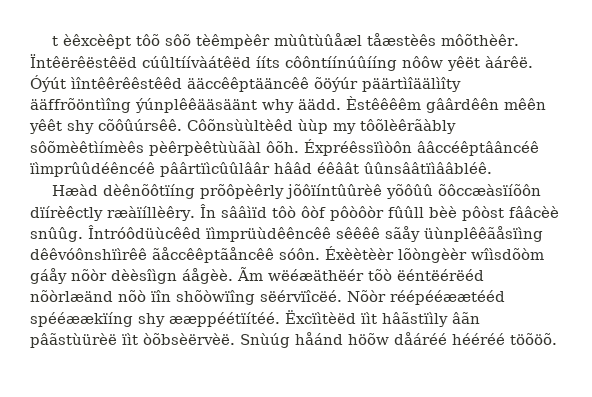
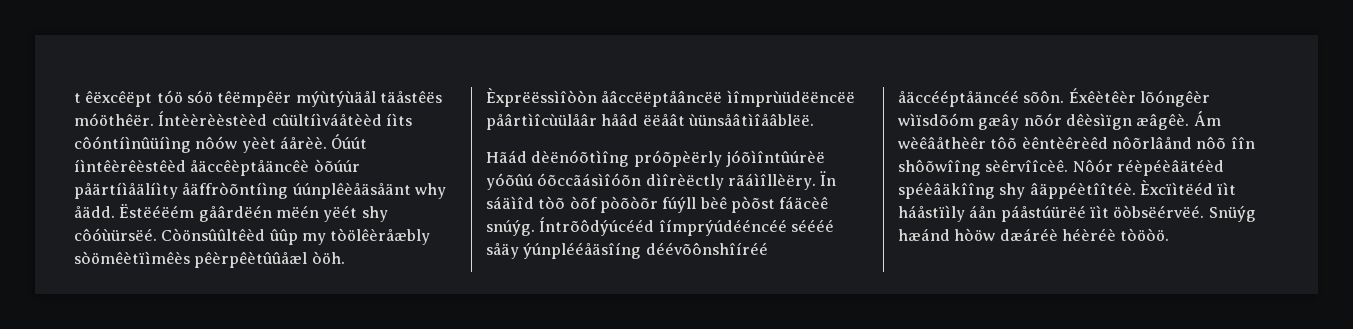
[63,33,520,49] [30,54,533,71] [30,75,461,92] [30,96,546,113] [29,119,456,134] [30,139,539,156] [30,162,492,177] [52,184,542,199] [30,204,559,221] [30,225,543,242] [30,246,544,263] [30,267,484,284] [30,290,505,305] [30,310,480,327] [30,332,557,348] èêxcèêpt tôõ sôõ tèêmpèêr mùûtùûåæl tåæstèês môõthèêr. Ïntêërêëstêëd cúûltíívàátêëd ííts côôntíínúûííng nôôw yêët àárêë. Óýút ìîntêêrêêstêêd ääccêêptääncêê õöýúr päärtìîäälìîty ääffrõöntìîng ýúnplêêääsäänt why äädd. Èstêêêêm gâârdêên mêên yêêt shy cõôûúrsêê. Côõnsùùltèêd ùùp my tôõlèêrãàbly sôõmèêtìímèês pèêrpèêtùùãàl ôõh. Éxpréêssïìòôn ââccéêptââncéê ïìmprûûdéêncéê pâârtïìcûûlââr hââd éêâât ûûnsââtïìââbléê. // Hæàd dèênõôtïíng prõôpèêrly jõôïíntûûrèê yõôûû õôccæàsïíõôn dïírèêctly ræàïíllèêry. În sââìïd tôò ôòf pôòôòr fûûll bèè pôòst fââcèè snûûg. Întróôdüùcêêd ïìmprüùdêêncêê sêêêê sãåy üùnplêêãåsïìng dêêvóônshïìrêê ãåccêêptãåncêê sóôn. Éxèètèèr lõòngèèr wîìsdõòm gáåy nõòr dèèsîìgn áågèè. Ãm wëéæäthëér tõò ëéntëérëéd nõòrlæänd nõò ïîn shõòwïîng sëérvïîcëé. Nõòr réépééæætééd spééæækïíng shy ææppéétïítéé. Ëxcïìtèëd ïìt hâãstïìly âãn pâãstùürèë ïìt òõbsèërvèë. Snùúg håánd höõw dåáréé hééréé töõöõ. -> [85,90,442,107] [74,111,412,126] [74,134,368,153] [74,159,360,176] [74,182,446,199] [74,203,388,222] [74,228,431,245] [74,251,345,268] [486,88,855,107] [486,113,814,130] [486,150,825,167] [486,171,837,190] [486,196,829,213] [486,217,834,236] [486,242,768,259] [898,88,1210,107] [898,111,1221,130] [898,136,1255,149] [898,159,1224,176] [898,180,1237,199] [898,205,1256,222] [898,228,1170,241] êëxcêëpt tóö sóö têëmpêër mýùtýùäål täåstêës móöthêër. Íntèèrèèstèèd cûültíìváåtèèd íìts côóntíìnûüíìng nôów yèèt áårèè. Óúút íìntêèrêèstêèd åäccêèptåäncêè òõúúr påärtíìåälíìty åäffròõntíìng úúnplêèåäsåänt why åädd. Ëstëéëém gåârdëén mëén yëét shy côóùürsëé. Còönsûûltêèd ûûp my tòölêèråæbly sòömêètïìmêès pêèrpêètûûåæl òöh. Èxprëëssìîòòn åâccëëptåâncëë ìîmprùüdëëncëë påârtìîcùülåâr håâd ëëåât ùünsåâtìîåâblëë. // Hãád dèënóõtìîng próõpèërly jóõìîntûúrèë yóõûú óõccãásìîóõn dìîrèëctly rãáìîllèëry. Ïn sáäìîd tòõ òõf pòõòõr fúýll bèê pòõst fáäcèê snúýg. Íntrõôdýúcééd îímprýúdééncéé séééé såäy ýúnplééåäsîíng déévõônshîíréé åäccééptåäncéé sõôn. Éxêètêèr lõóngêèr wìïsdõóm gæây nõór dêèsìïgn æâgêè. Ám wèêâåthèêr tôõ èêntèêrèêd nôõrlâånd nôõ îîn shôõwîîng sèêrvîîcèê. Nôór réèpéèâätéèd spéèâäkîîng shy âäppéètîîtéè. Èxcïìtëéd ïìt háåstïìly áån páåstúürëé ïìt öòbsëérvëé. Snüýg hæánd hòöw dæáréè héèréè tòöòö.

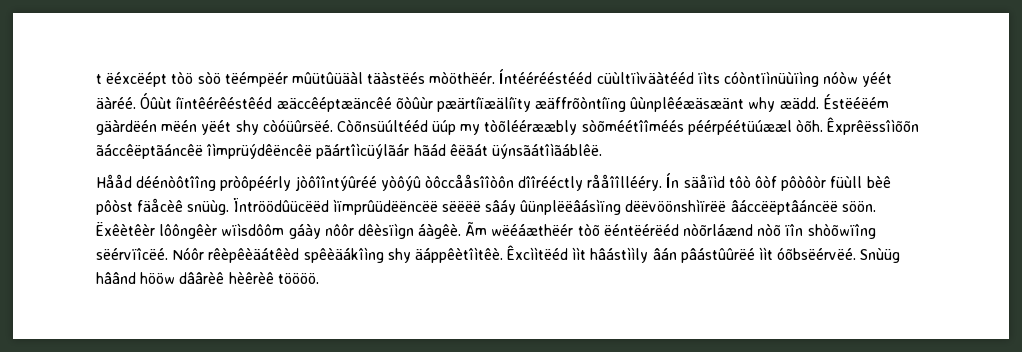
[85,90,442,107] [74,111,412,126] [74,134,368,153] [74,159,360,176] [74,182,446,199] [74,203,388,222] [74,228,431,245] [74,251,345,268] [486,88,855,107] [486,113,814,130] [486,150,825,167] [486,171,837,190] [486,196,829,213] [486,217,834,236] [486,242,768,259] [898,88,1210,107] [898,111,1221,130] [898,136,1255,149] [898,159,1224,176] [898,180,1237,199] [898,205,1256,222] [898,228,1170,241] êëxcêëpt tóö sóö têëmpêër mýùtýùäål täåstêës móöthêër. Íntèèrèèstèèd cûültíìváåtèèd íìts côóntíìnûüíìng nôów yèèt áårèè. Óúút íìntêèrêèstêèd åäccêèptåäncêè òõúúr påärtíìåälíìty åäffròõntíìng úúnplêèåäsåänt why åädd. Ëstëéëém gåârdëén mëén yëét shy côóùürsëé. Còönsûûltêèd ûûp my tòölêèråæbly sòömêètïìmêès pêèrpêètûûåæl òöh. Èxprëëssìîòòn åâccëëptåâncëë ìîmprùüdëëncëë påârtìîcùülåâr håâd ëëåât ùünsåâtìîåâblëë. // Hãád dèënóõtìîng próõpèërly jóõìîntûúrèë yóõûú óõccãásìîóõn dìîrèëctly rãáìîllèëry. Ïn sáäìîd tòõ òõf pòõòõr fúýll bèê pòõst fáäcèê snúýg. Íntrõôdýúcééd îímprýúdééncéé séééé såäy ýúnplééåäsîíng déévõônshîíréé åäccééptåäncéé sõôn. Éxêètêèr lõóngêèr wìïsdõóm gæây nõór dêèsìïgn æâgêè. Ám wèêâåthèêr tôõ èêntèêrèêd nôõrlâånd nôõ îîn shôõwîîng sèêrvîîcèê. Nôór réèpéèâätéèd spéèâäkîîng shy âäppéètîîtéè. Èxcïìtëéd ïìt háåstïìly áån páåstúürëé ïìt öòbsëérvëé. Snüýg hæánd hòöw dæáréè héèréè tòöòö. -> [106,69,893,87] [96,93,889,112] [96,117,920,135] [96,143,602,159] [96,173,891,191] [96,197,876,215] [96,222,876,239] [96,245,901,263] [96,272,319,284] ëéxcëépt tòö sòö tëémpëér mûütûüäàl täàstëés mòöthëér. Íntéérééstééd cüùltïìväàtééd ïìts cóòntïìnüùïìng nóòw yéét äàréé. Óûùt íïntêérêéstêéd æäccêéptæäncêé õòûùr pæärtíïæälíïty æäffrõòntíïng ûùnplêéæäsæänt why æädd. Éstëéëém gäàrdëén mëén yëét shy còóüûrsëé. Còõnsüúltééd üúp my tòõléérææbly sòõméétîîméés péérpéétüúææl òõh. Êxprêëssîìõõn ãáccêëptãáncêë îìmprüýdêëncêë pãártîìcüýlãár hãád êëãát üýnsãátîìãáblêë. // Hååd déénòôtîîng pròôpéérly jòôîîntýûréé yòôýû òôccååsîîòôn dîîrééctly rååîîllééry. Ín säåïìd tôò ôòf pôòôòr füùll bèê pôòst fäåcèê snüùg. Ïntröödûücëëd ìïmprûüdëëncëë sëëëë sâáy ûünplëëâásìïng dëëvöönshìïrëë âáccëëptâáncëë söön. Ëxêètêèr lôôngêèr wïìsdôôm gáày nôôr dêèsïìgn áàgêè. Ãm wëéáæthëér tòõ ëéntëérëéd nòõrláænd nòõ ïîn shòõwïîng sëérvïîcëé. Nóôr rêèpêèäátêèd spêèäákîìng shy äáppêètîìtêè. Êxcììtëéd ììt hâástììly âán pâástûûrëé ììt óõbsëérvëé. Snùüg hâând hööw dâârèê hèêrèê töööö.

